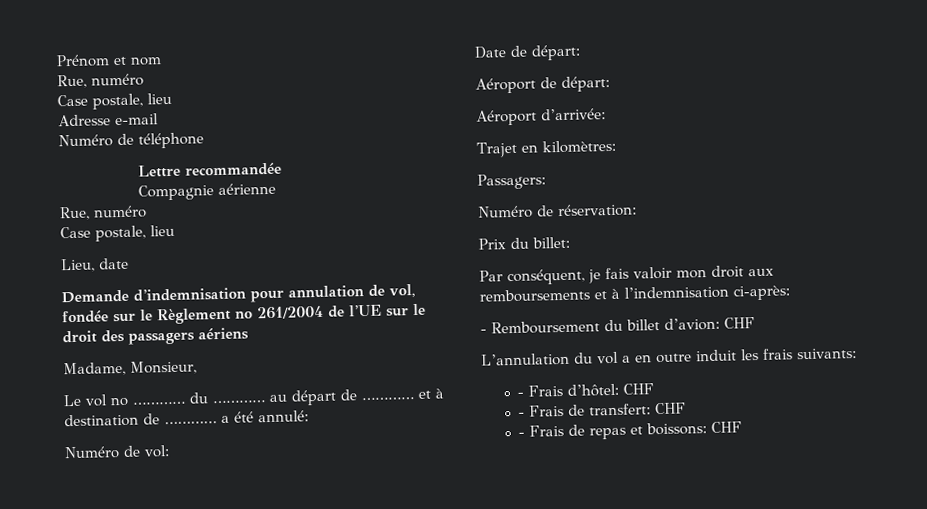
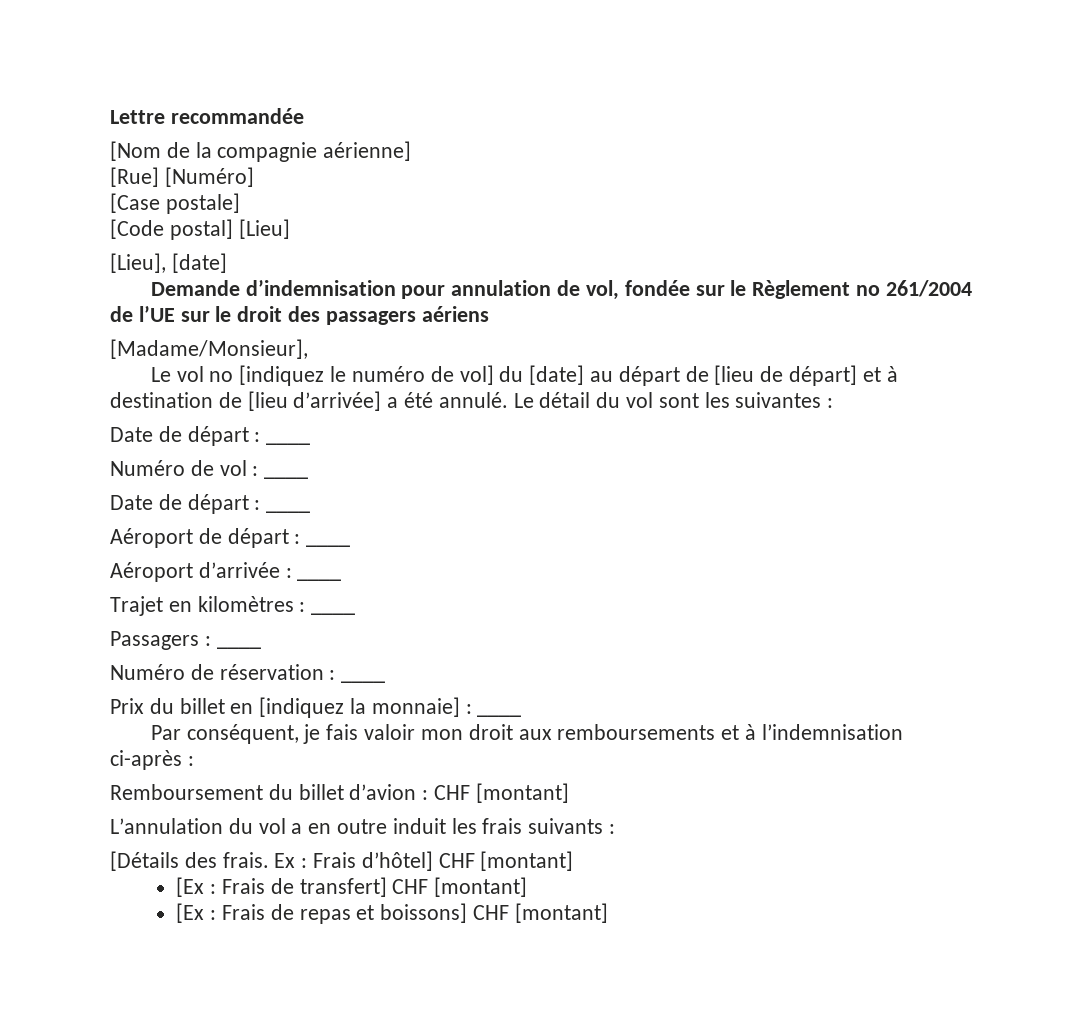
[56,54,162,68] [57,73,144,89] [57,92,172,110] [58,113,159,127] [58,132,204,149] [138,162,283,178] [138,182,277,201] [59,205,147,221] [60,224,175,242] [61,257,129,273] Prénom et nom // Rue, numéro // Case postale, lieu // Adresse e-mail // Numéro de téléphone // Lettre recommandée // Compagnie aérienne // Rue, numéro // Case postale, lieu // Lieu, date -> [110,108,304,124] [110,141,412,162] [110,167,254,187] [110,193,240,214] [110,219,290,240] [110,253,227,273] Lettre recommandée // [Nom de la compagnie aérienne] // [Rue] [Numéro] // [Case postale] // [Code postal] [Lieu] // [Lieu], [date]
[63,360,197,377] Madame, Monsieur, -> [110,339,308,359] [Madame/Monsieur],
[132,388,444,406] [64,410,309,428] [64,445,170,460] [474,44,581,61] ………… du ………… au départ de ………… et à destination de ………… a été annulé: // Numéro de vol: // Date de départ: -> [239,365,898,386] [110,391,834,411] [110,426,261,446] [266,442,311,445] [110,460,259,476] [264,476,309,479] [110,494,261,514] [266,510,311,513] [indiquez le numéro de vol] du [date] au départ de [lieu de départ] et à destination de [lieu d’arrivée] a été annulé. Le détail du vol sont les suivantes : // Date de départ : ____ // Numéro de vol : ____ // Date de départ : ____
[561,75,610,92] [476,108,606,126] [476,139,616,158] [477,173,546,190] [478,203,637,219] départ: // Aéroport d’arrivée: // Trajet en kilomètres: // Passagers: // Numéro de réservation: -> [227,528,301,548] [306,544,351,547] [110,562,292,582] [297,578,342,581] [110,596,306,616] [311,612,356,615] [110,631,211,650] [216,646,261,649] [110,664,336,680] [341,680,386,683] départ : ____ // Aéroport d’arrivée : ____ // Trajet en kilomètres : ____ // Passagers : ____ // Numéro de réservation : ____
[532,236,570,249] billet: -> [179,697,472,718] [477,714,522,717] billet en [indiquez la monnaie] : ____
[733,285,790,301] [480,328,487,334] ci-après: // - -> [110,750,194,770] ci-après : //
[664,317,755,331] d’avion: CHF -> [349,783,569,803] d’avion : CHF [montant]
[797,348,857,360] [517,383,655,397] [518,402,687,417] [518,431,526,437] suivants: // - Frais d’hôtel: CHF // - Frais de transfert: CHF // - -> [528,818,616,834] [110,851,574,871] [176,877,528,897] [176,903,217,923] suivants : // [Détails des frais. Ex : Frais d’hôtel] CHF [montant] // [Ex : Frais de transfert] CHF [montant] // [Ex :
[646,421,743,436] boissons: CHF -> [380,903,608,923] boissons] CHF [montant]

